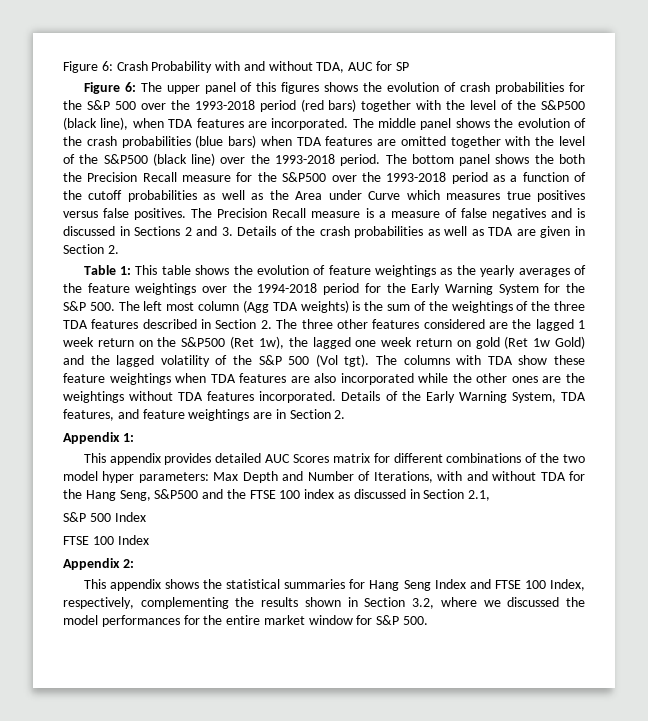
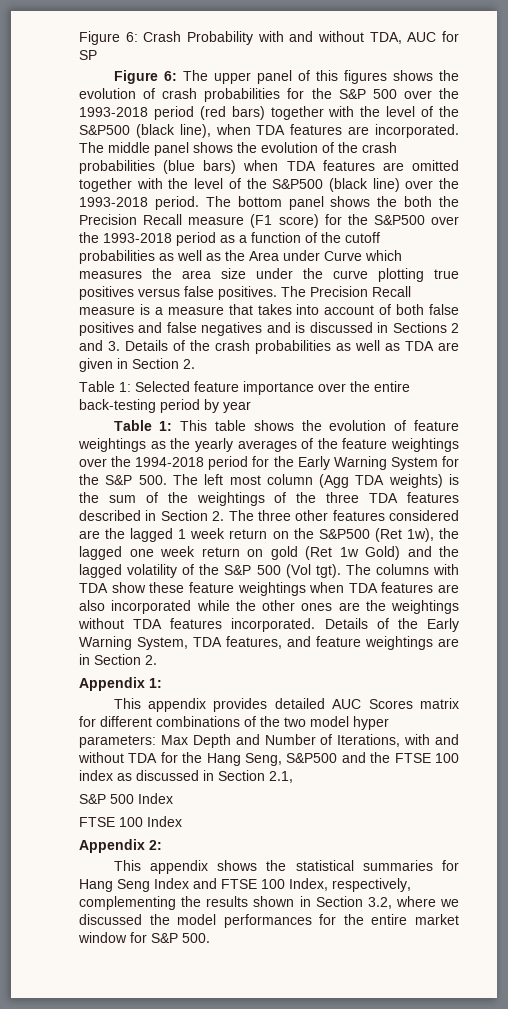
(232, 178) none -> [250,214,319,228] (F1 score)
(501, 196) none -> [152,268,424,282] the area size under the curve plotting
[444,208,457,218] of -> [228,304,459,315] [79,322,163,336] that takes into account of both false positives and
(119, 249) none -> [79,381,410,395] [79,399,251,413] // Table 1: Selected feature importance over the entire back-testing period by year

